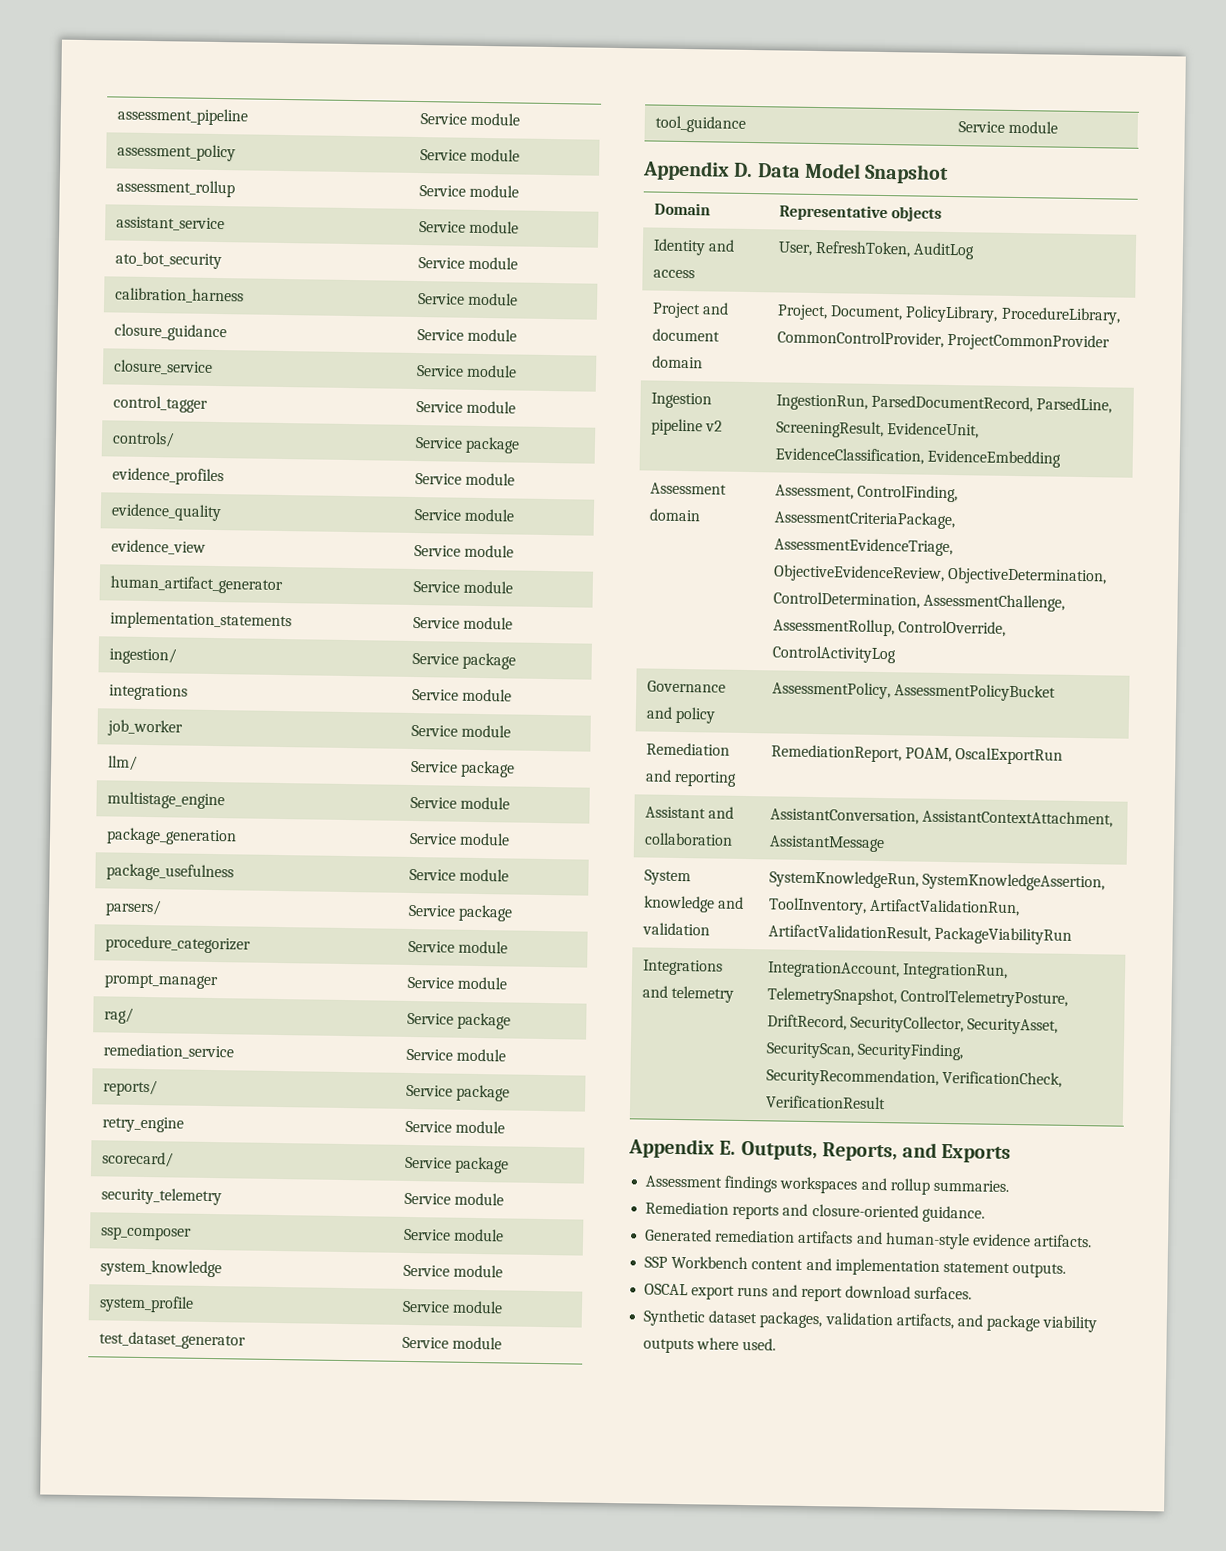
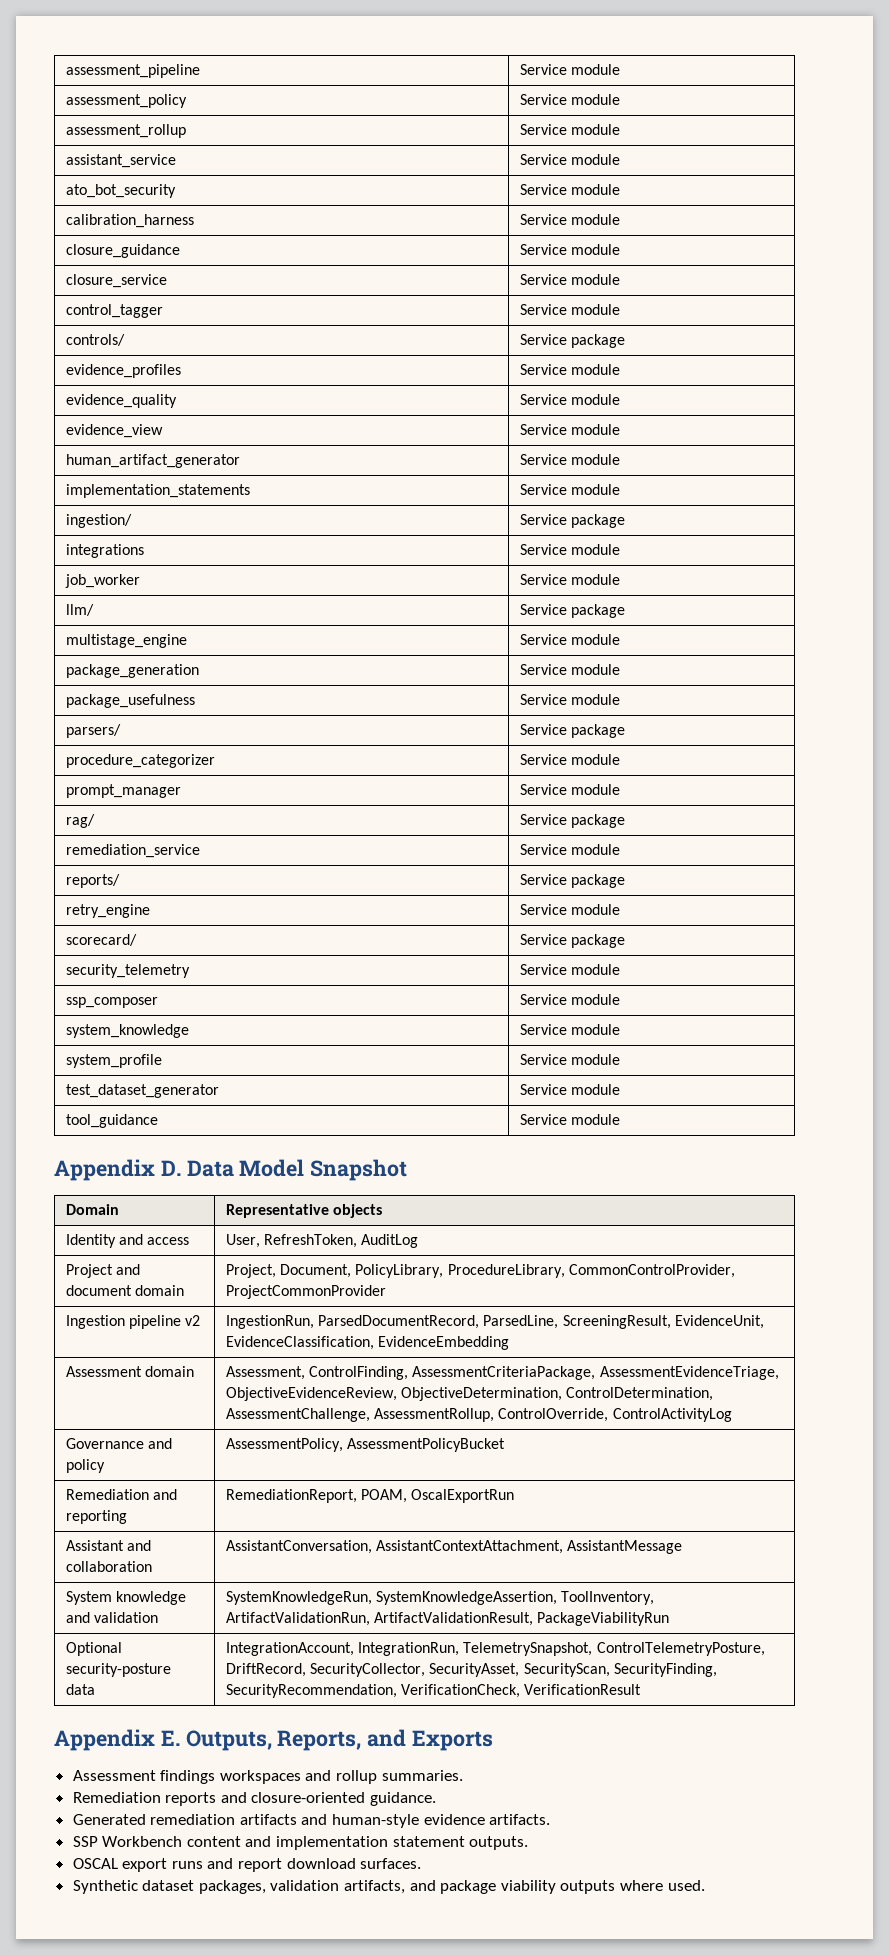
[643,959,724,976] [642,985,735,1003] Integrations and telemetry -> [65,1642,122,1656] [65,1663,171,1677] [65,1684,95,1695] Optional security-posture data

